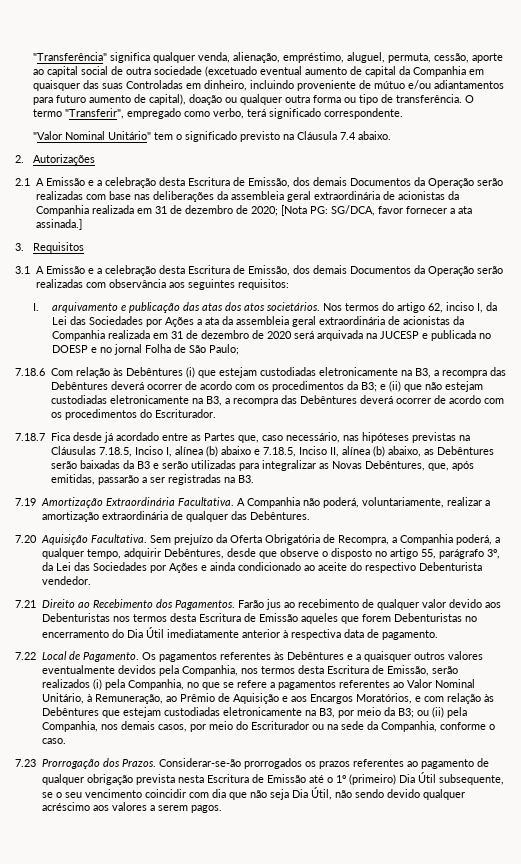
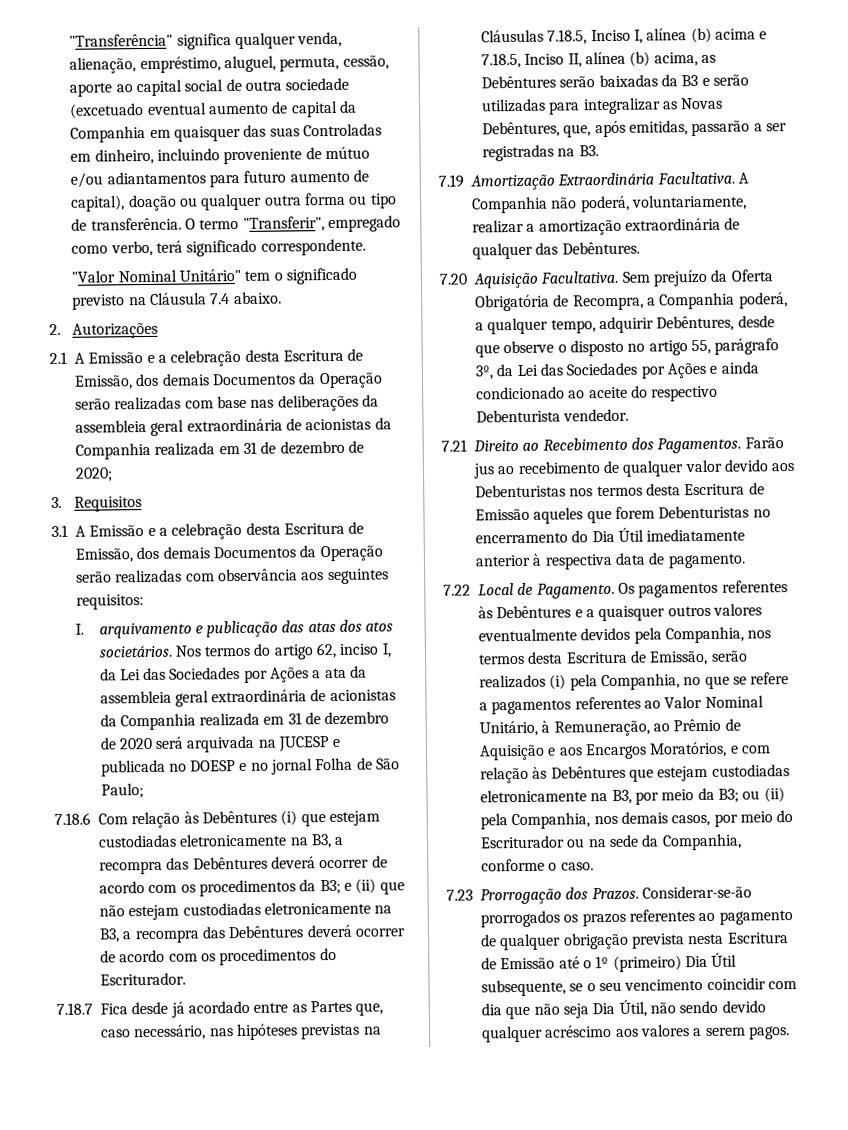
[280,205,472,216] [35,219,82,230] [Nota PG: SG/DCA, favor fornecer a ata assinada.] -> (113, 474) none
[220,446,251,455] abaixo -> [714,28,756,40] acima
[387,446,421,457] abaixo, -> [653,52,698,67] acima,

